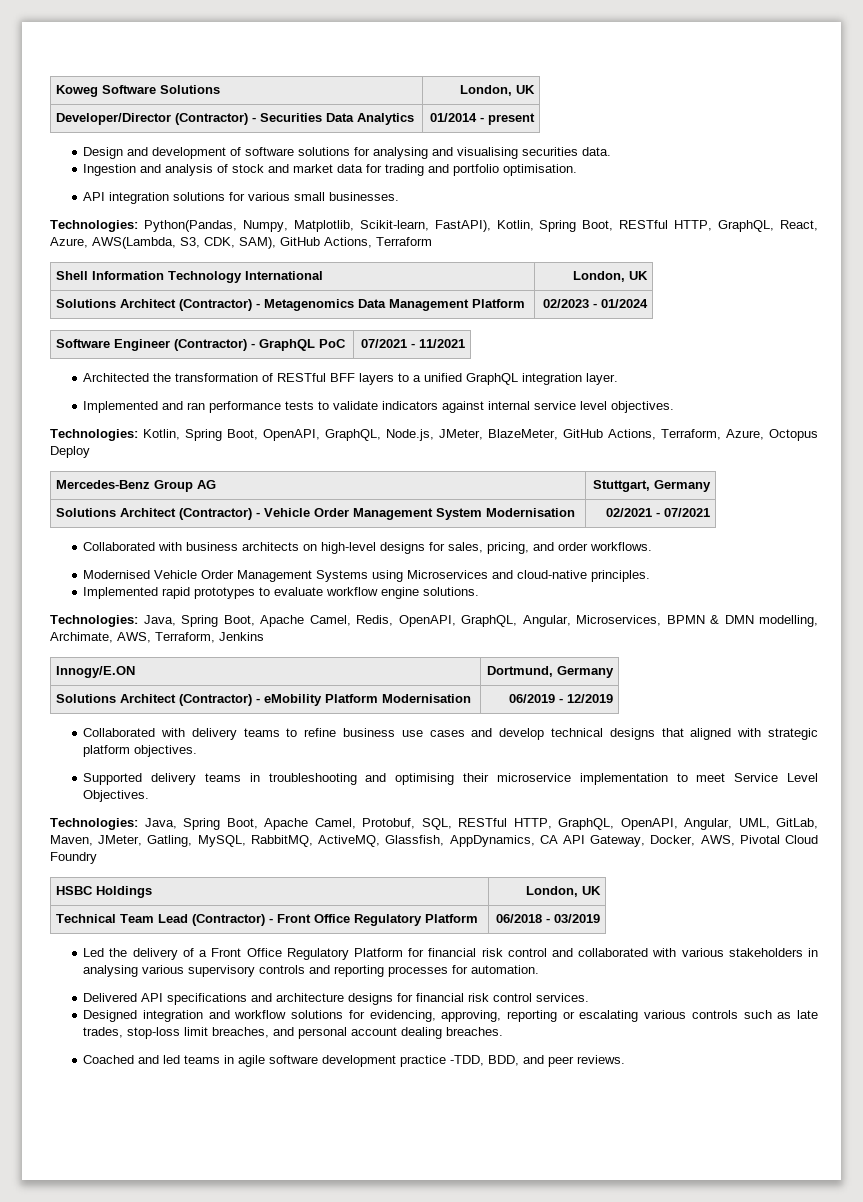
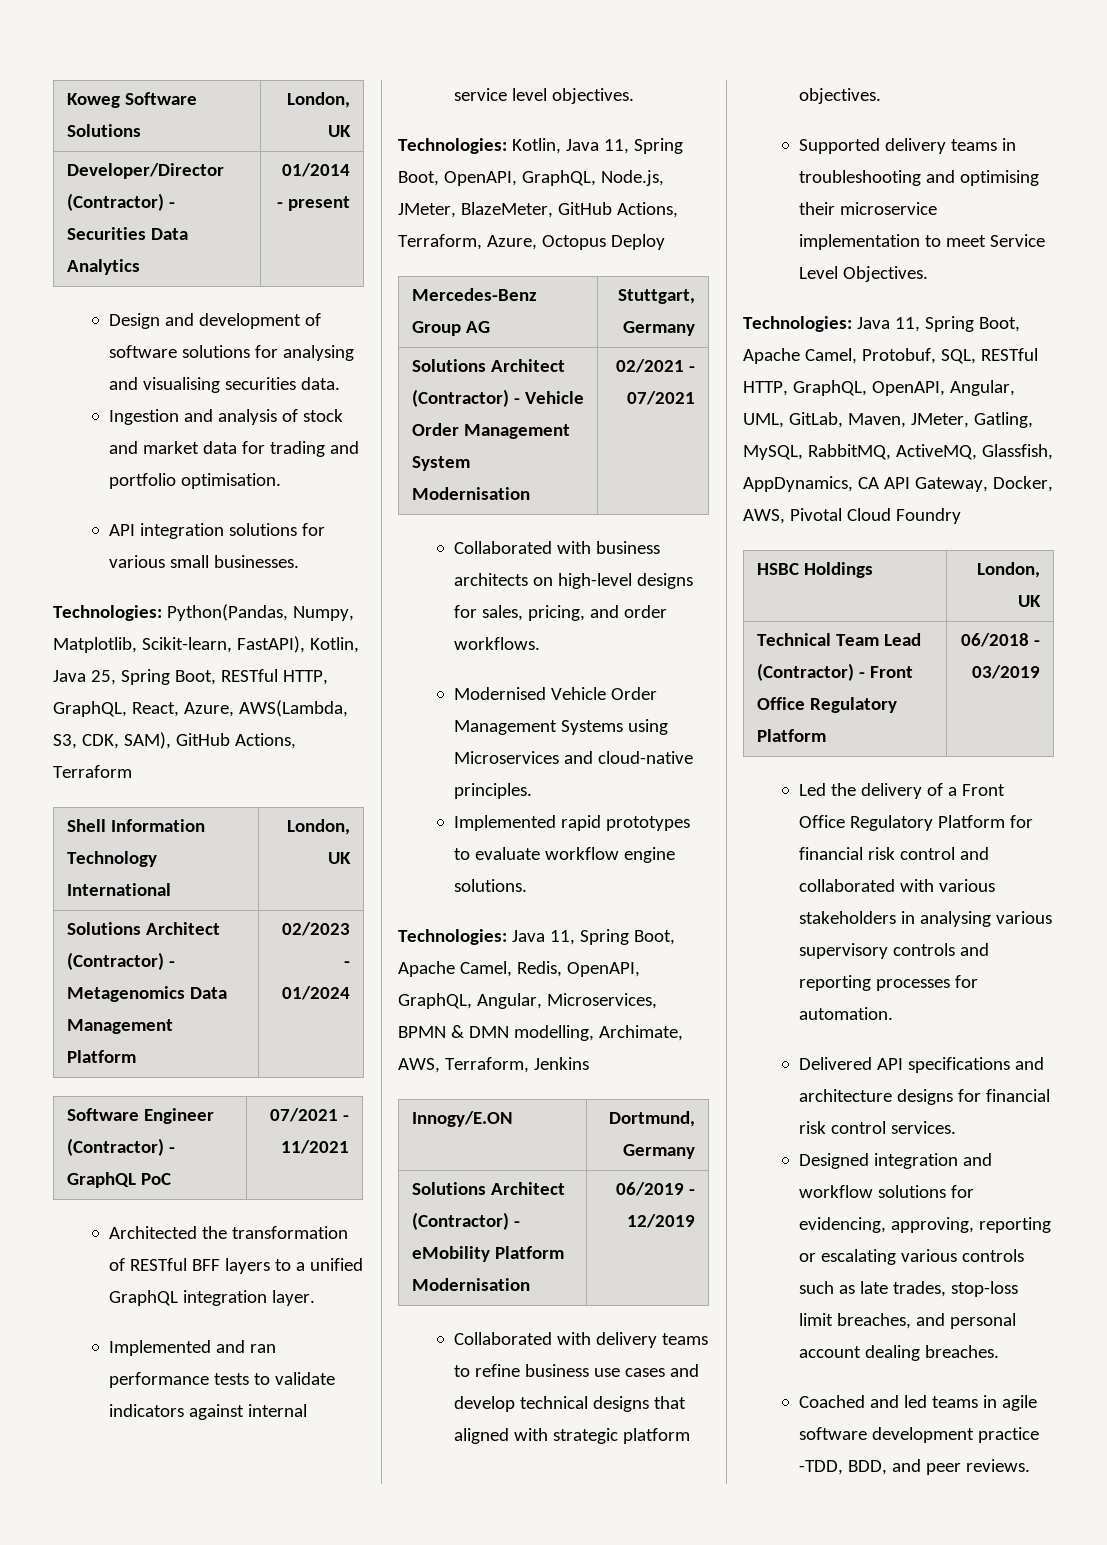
(534, 225) none -> [53,670,116,685] Java 25,
(180, 434) none -> [565,139,629,154] Java 11,
[143,615,176,626] Java, -> [511,930,575,945] Java 11,
[144,818,177,829] Java, -> [856,317,920,332] Java 11,

